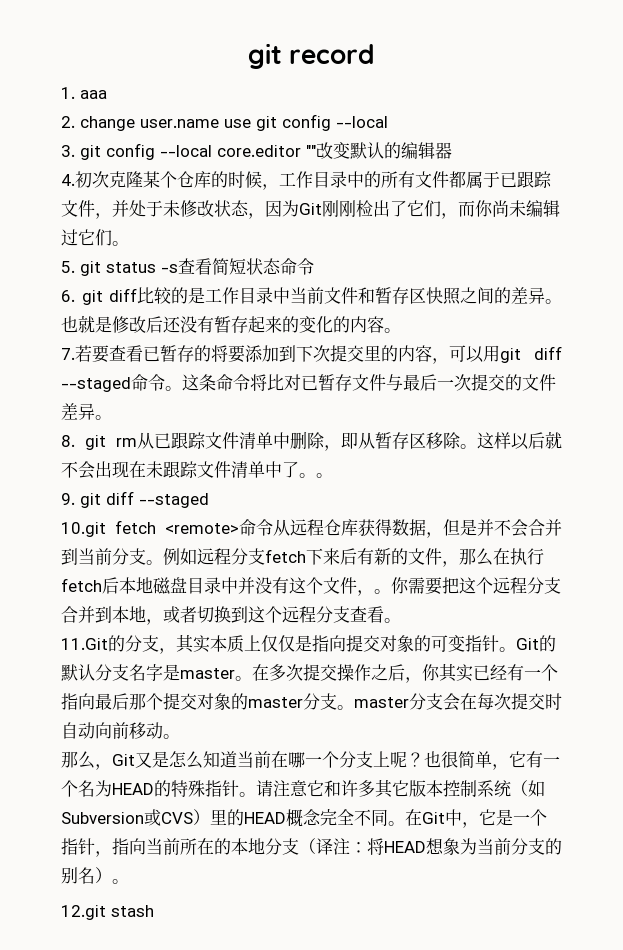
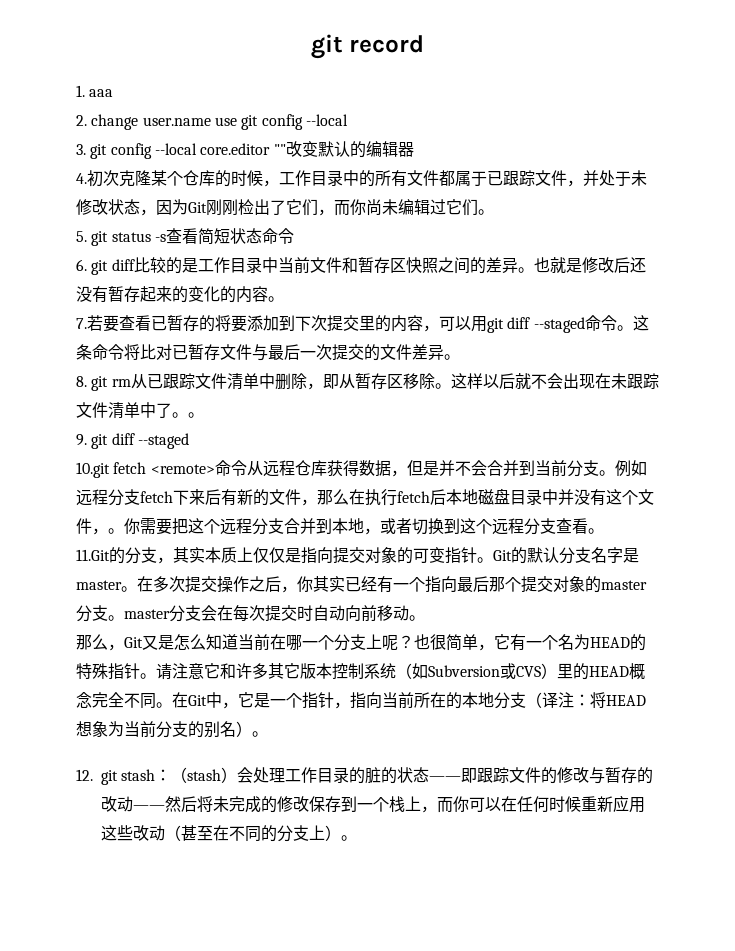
[61,905,154,920] 12.git stash -> [76,767,654,785] [101,795,645,813] [101,825,357,842] 12. git stash：（stash）会处理工作目录的脏的状态——即跟踪文件的修改与暂存的改动——然后将未完成的修改保存到一个栈上，而你可以在任何时候重新应用这些改动（甚至在不同的分支上）。

